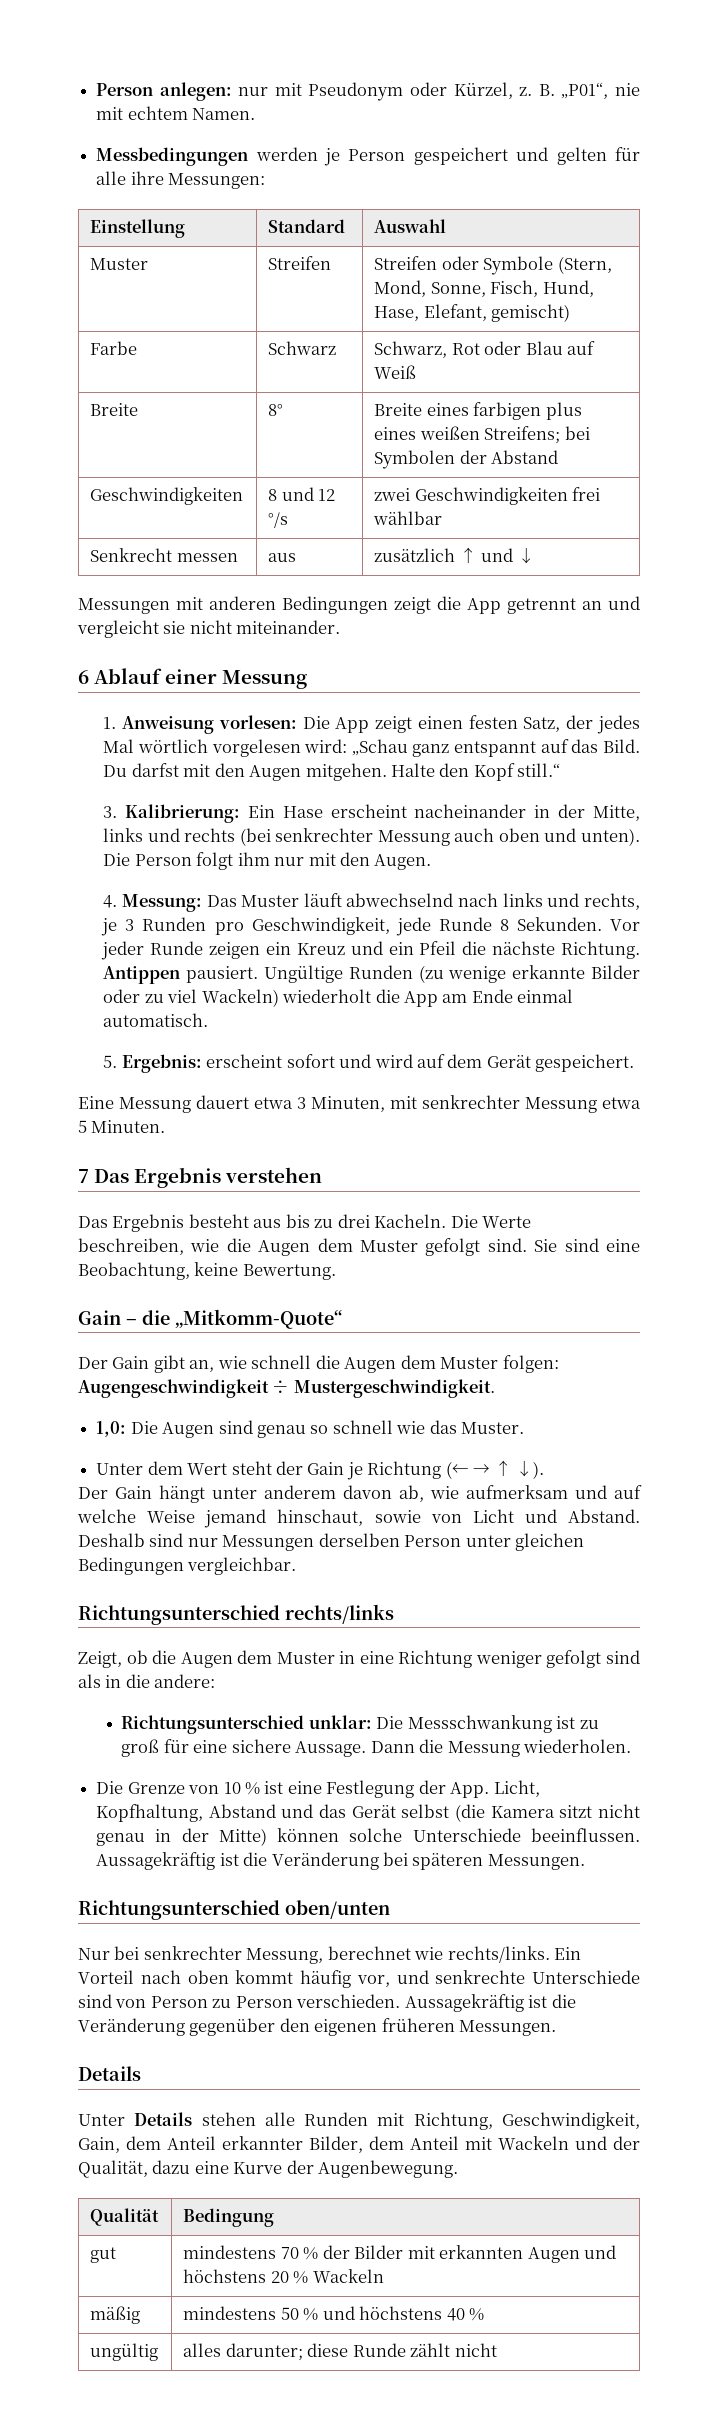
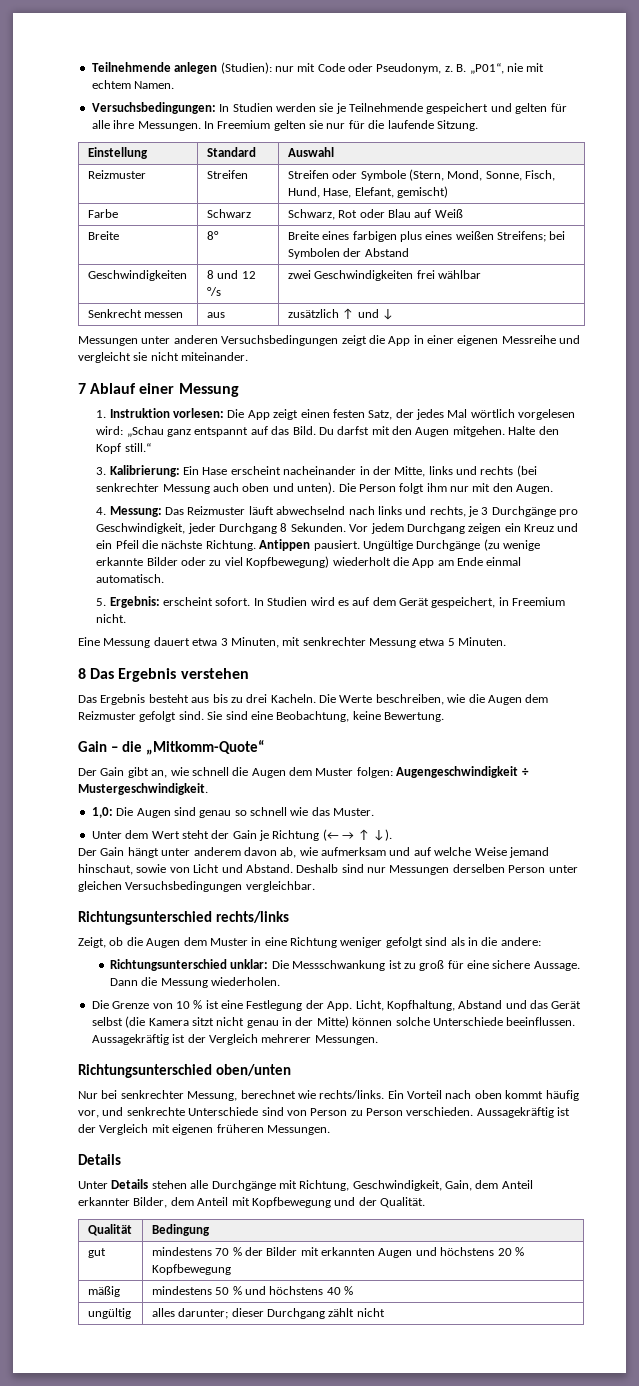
[96,82,513,101] Person anlegen: nur mit Pseudonym oder Kürzel, -> [91,62,442,74] Teilnehmende anlegen (Studien): nur mit Code oder Pseudonym,
[96,147,406,166] Messbedingungen werden je Person -> [91,102,423,114] Versuchsbedingungen: In Studien werden sie je Teilnehmende
[168,173,266,189] Messungen: -> [137,120,478,131] Messungen. In Freemium gelten sie nur für die laufende Sitzung.
[90,258,149,270] Muster -> [87,170,146,179] Reizmuster
[176,596,602,614] mit anderen Bedingungen zeigt die App getrennt an -> [141,335,556,346] unter anderen Versuchsbedingungen zeigt die App in einer eigenen Messreihe
[78,670,89,684] 6 -> [78,383,86,394] 7
[122,716,215,734] Anweisung -> [109,408,170,418] Instruktion
[241,895,300,907] Muster -> [187,506,246,515] Reizmuster
[142,917,207,931] Runden -> [491,506,556,517] Durchgänge
[395,917,492,936] jede Runde -> [187,523,278,534] jeder Durchgang
[101,941,204,960] jeder Runde -> [370,523,465,534] jedem Durchgang
[348,965,413,979] Runden -> [416,540,481,551] Durchgänge
[201,989,279,1007] Wackeln) -> [246,556,330,568] Kopfbewegung)
[286,1054,635,1072] sofort und wird auf dem Gerät gespeichert. -> [215,597,566,608] [96,614,127,623] sofort. In Studien wird es auf dem Gerät gespeichert, in Freemium nicht.
[78,1169,89,1183] 7 -> [78,668,86,679] 8
[360,1240,418,1252] Muster -> [78,711,136,720] Reizmuster
[78,1557,184,1575] Bedingungen -> [125,881,243,892] Versuchsbedingungen
[243,1852,484,1870] die Veränderung bei späteren -> [187,1034,312,1045] der Vergleich mehrerer
[551,1994,576,2008] [78,2018,310,2036] die Veränderung gegenüber den -> [78,1124,170,1135] der Vergleich mit
[304,2112,369,2126] Runden -> [211,1180,276,1191] Durchgänge
[498,2136,569,2150] Wackeln -> [251,1197,331,1208] Kopfbewegung
[78,2160,459,2178] Qualität, dazu eine Kurve der Augenbewegung. -> [380,1197,425,1208] Qualität.
[312,2269,384,2283] Wackeln -> [151,1264,231,1275] Kopfbewegung
[307,2343,406,2357] diese Runde -> [231,1308,325,1319] dieser Durchgang

